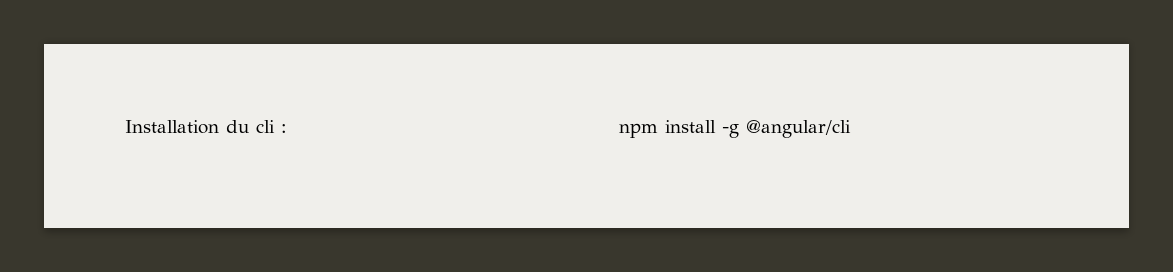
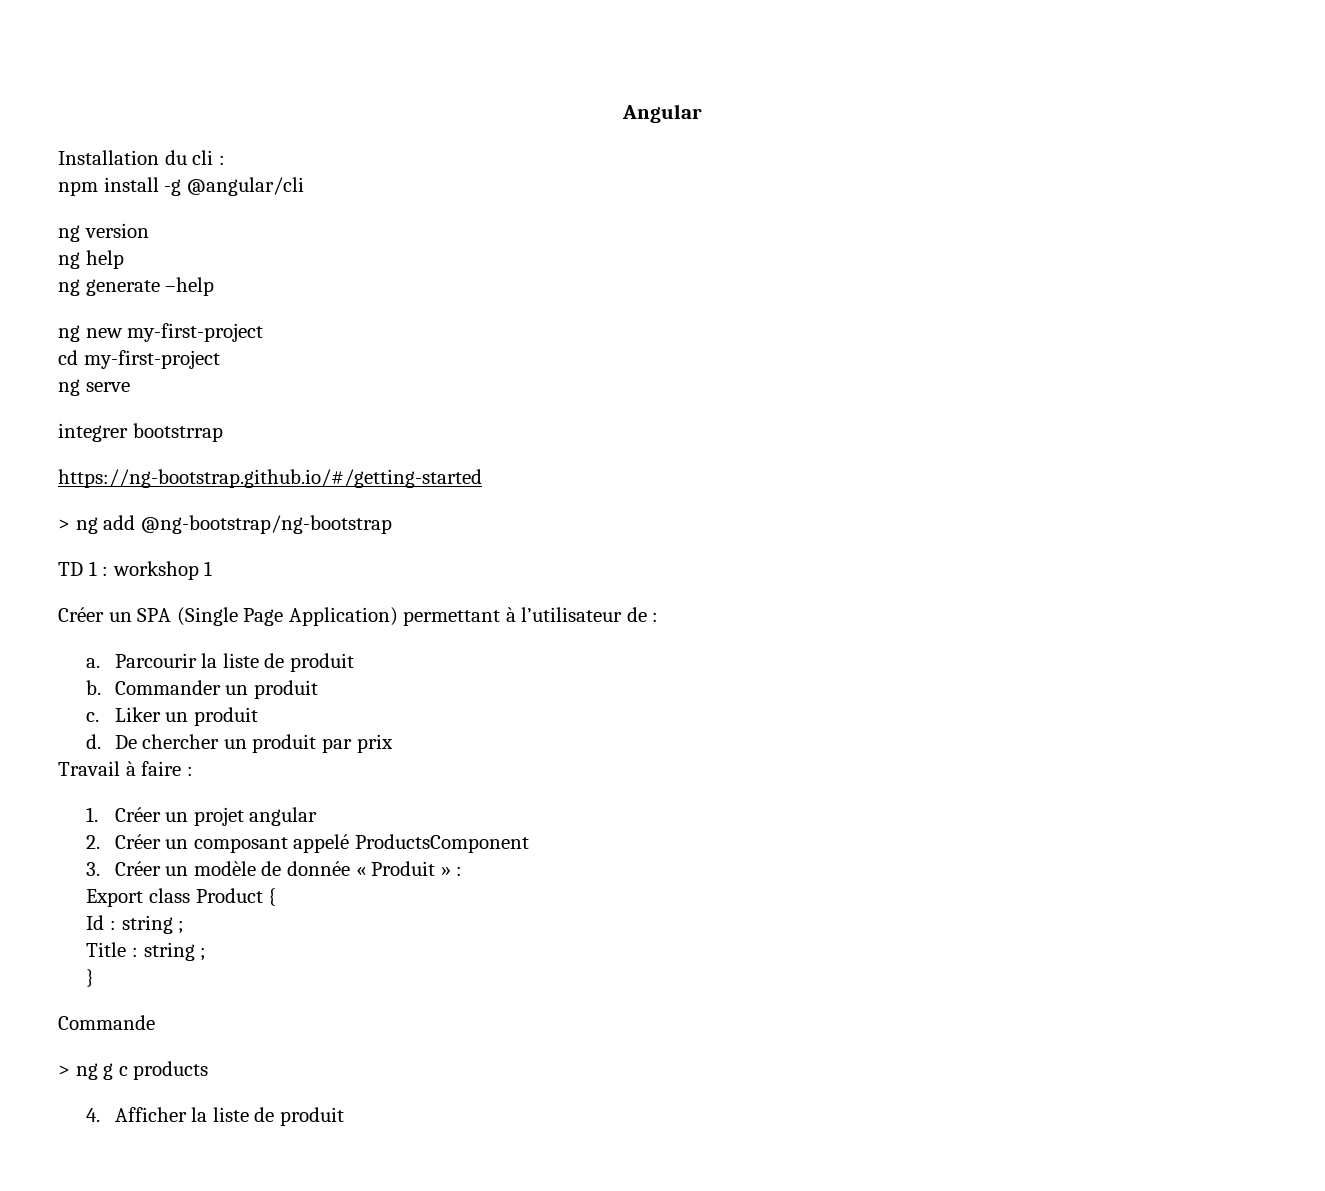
(125, 127) none -> [622,104,702,123] Angular //
(851, 129) none -> [58,223,149,242] [58,250,124,269] [58,277,215,296] [58,323,264,342] [58,350,220,369] [58,379,130,396] [58,423,223,442] [58,469,482,488] [58,515,392,534] [58,561,213,580] [58,607,659,626] [86,653,355,672] [86,680,318,699] [86,707,258,726] [86,734,393,753] [58,761,193,776] [86,807,318,826] [86,834,530,853] [86,861,463,876] [86,888,277,907] [86,915,185,934] [86,942,207,961] [86,969,95,987] [58,1015,155,1030] [58,1061,209,1080] [86,1107,345,1126] // ng version // ng help // ng generate –help // ng new my-first-project // cd my-first-project // ng serve // integrer bootstrrap // https://ng-bootstrap.github.io/#/getting-started // > ng add @ng-bootstrap/ng-bootstrap // TD 1 : workshop 1 // Créer un SPA (Single Page Application) permettant à l’utilisateur de : // a. Parcourir la liste de produit // b. Commander un produit // c. Liker un produit // d. De chercher un produit par prix // Travail à faire : // 1. Créer un projet angular // 2. Créer un composant appelé ProductsComponent // 3. Créer un modèle de donnée « Produit » : // Export class Product { // Id : string ; // Title : string ; // } // Commande // > ng g c products // 4. Afficher la liste de produit

